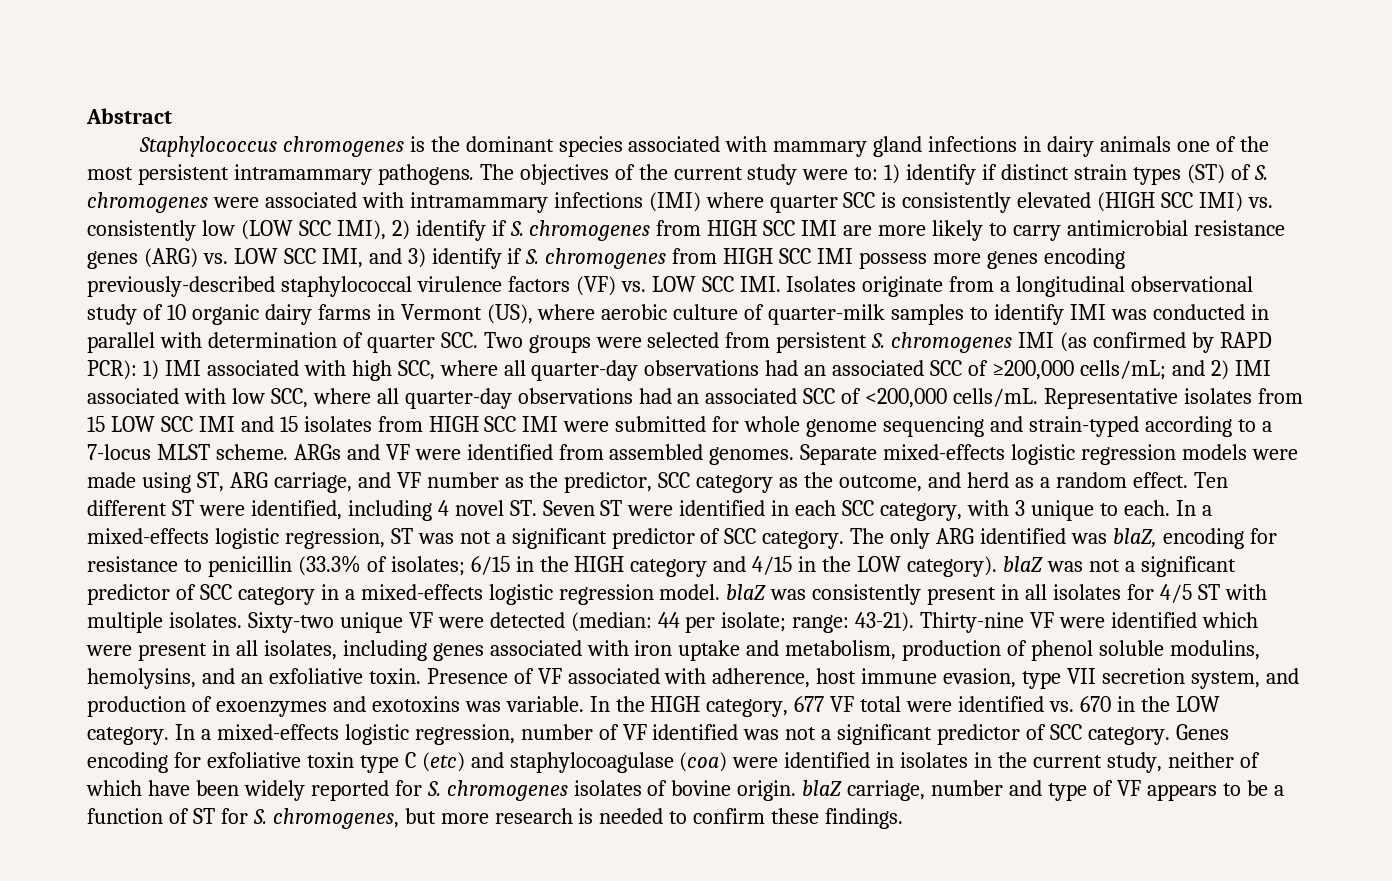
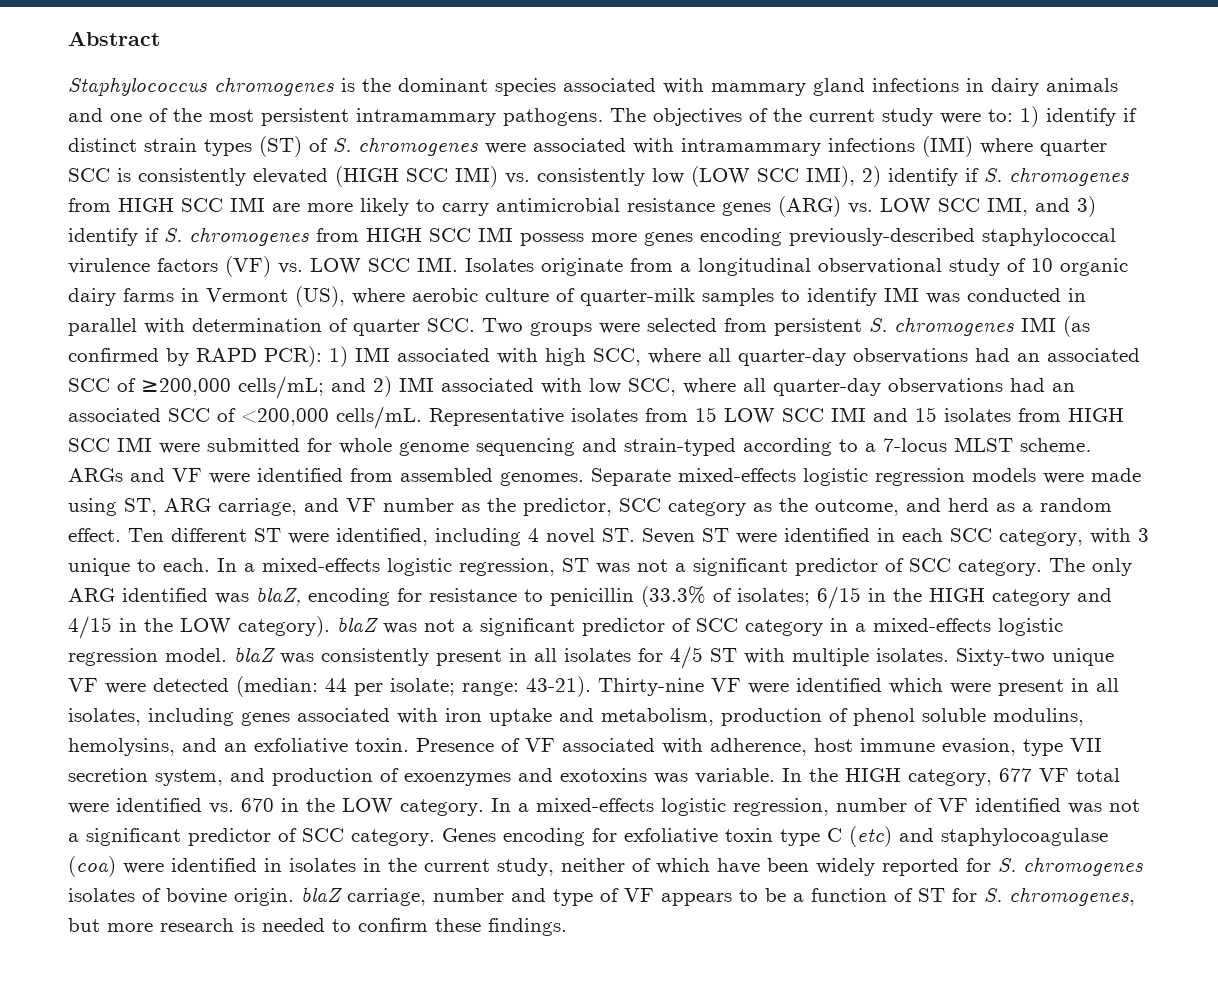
(1172, 144) none -> [68,108,103,122] and

